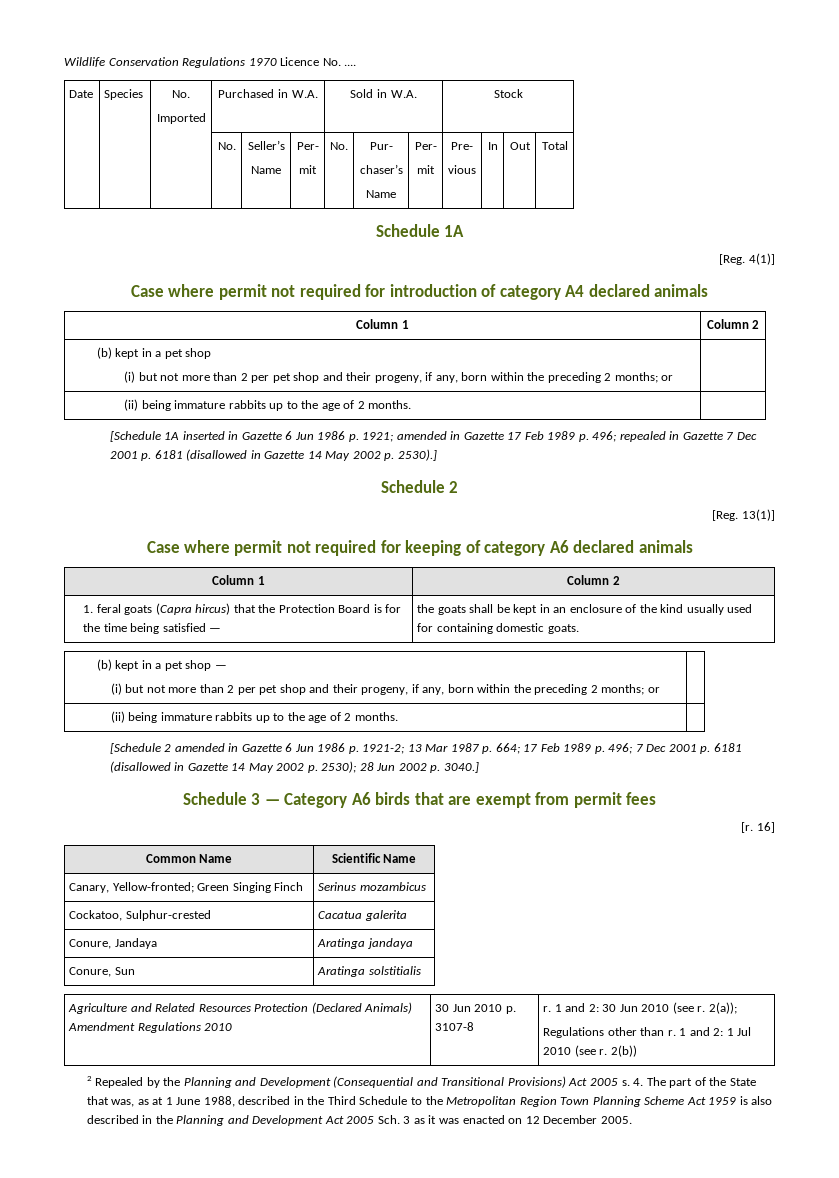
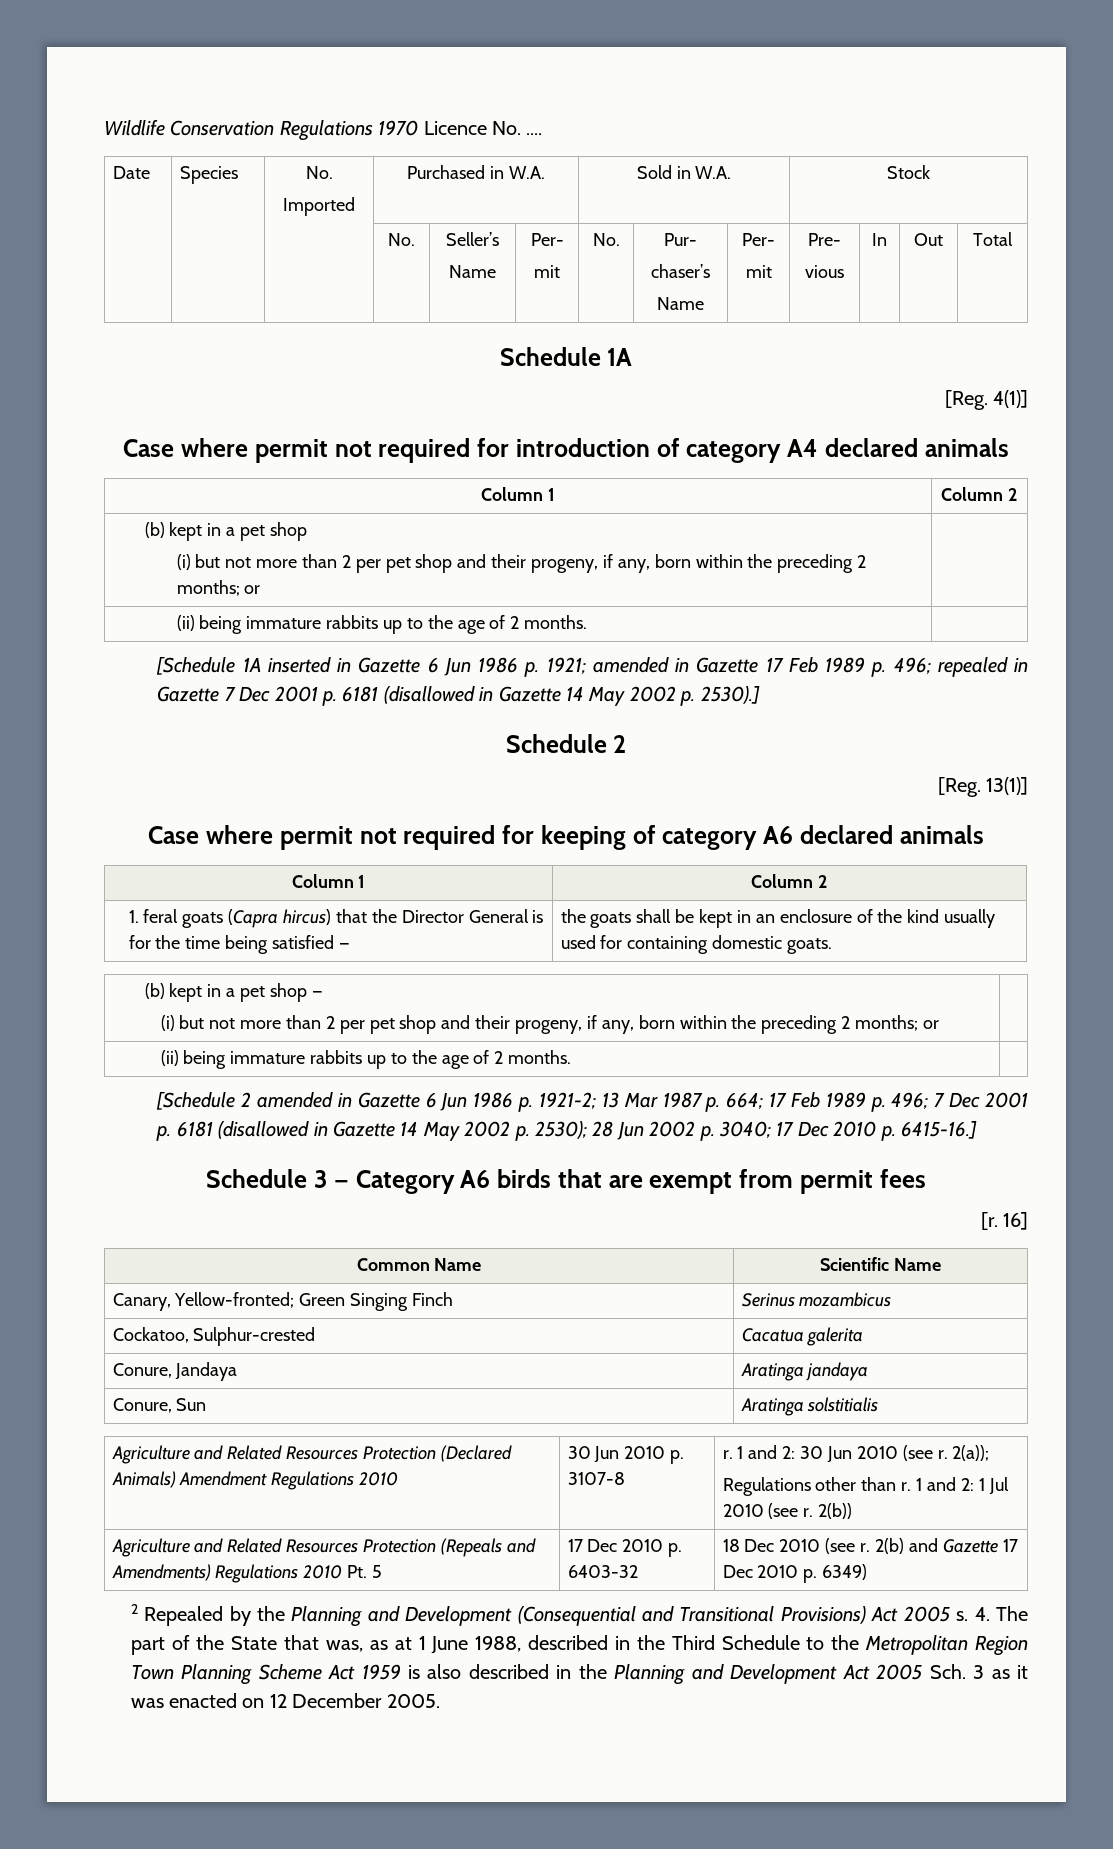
[278,604,371,613] Protection Board -> [401,909,529,923] Director General
[443,762,479,773] 3040.] -> [718,1121,977,1141] 3040; 17 Dec 2010 p. 6415-16.]
(637, 1051) none -> [111,1538,536,1557] [111,1564,383,1583] [567,1539,683,1557] [567,1565,638,1578] [722,1538,1018,1554] [722,1564,868,1583] // Agriculture and Related Resources Protection (Repeals and Amendments) Regulations 2010 Pt. 5 | 17 Dec 2010 p. 6403-32 | 18 Dec 2010 (see r. 2(b) and Gazette 17 Dec 2010 p. 6349)

